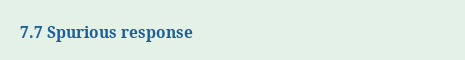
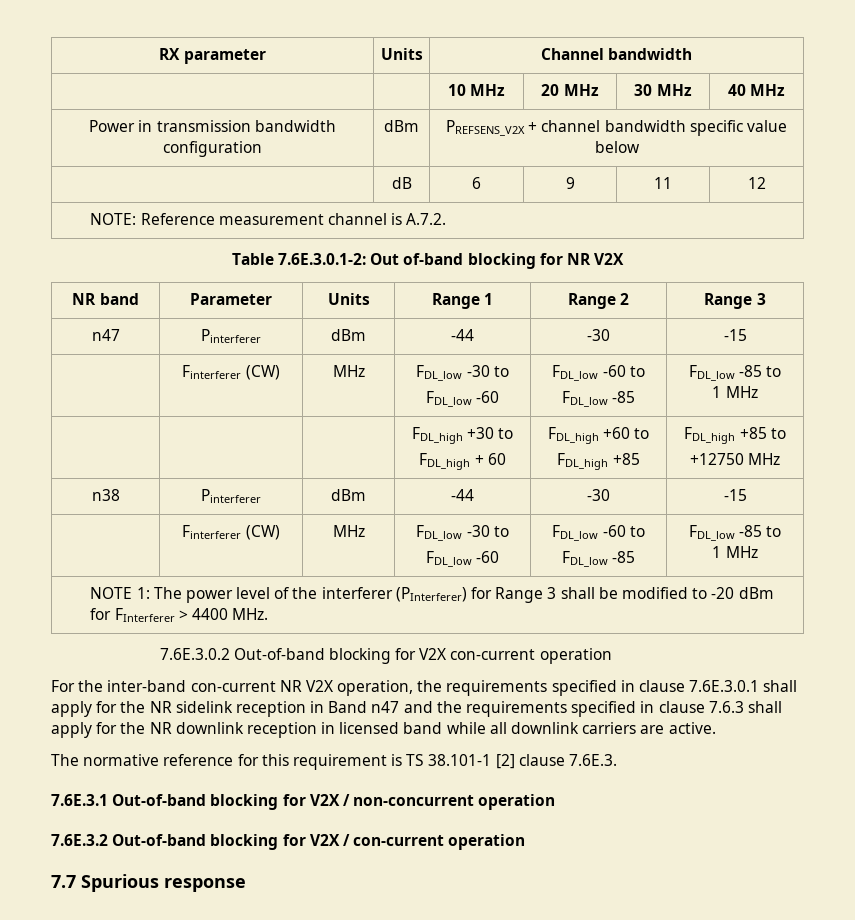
(20, 32) none -> [159,48,266,64] [380,48,423,60] [540,48,693,60] [447,84,506,96] [541,84,599,96] [634,84,692,96] [727,84,786,96] [89,120,336,132] [163,141,262,157] [384,120,419,132] [446,120,787,136] [594,141,640,153] [391,177,412,189] [472,177,481,189] [565,177,575,189] [654,177,672,189] [747,177,766,189] [90,213,447,225] [231,253,625,269] [72,293,139,305] [190,293,272,305] [327,293,370,305] [431,293,494,309] [567,293,630,309] [704,293,766,309] [91,329,120,341] [201,329,261,343] [331,329,366,341] [451,329,474,341] [587,329,610,341] [723,329,747,341] [182,365,280,380] [332,365,365,377] [416,365,509,381] [425,391,500,407] [552,365,645,381] [561,391,636,407] [688,365,782,381] [712,386,758,398] [411,427,514,444] [419,453,506,470] [547,427,650,444] [557,453,640,470] [684,427,786,444] [689,453,781,465] [91,489,120,501] [201,489,261,503] [331,489,366,501] [451,489,474,501] [587,489,610,501] [723,489,747,501] [182,525,280,540] [332,525,365,537] [416,525,509,541] [425,551,500,567] [552,525,645,541] [561,551,636,567] [688,525,782,541] [712,546,758,558] [90,587,774,603] [90,608,269,622] [159,648,612,664] [51,680,798,696] [51,701,782,717] [51,722,716,738] [51,754,618,770] [51,794,556,810] [51,834,526,850] RX parameter | Units | Channel bandwidth // | | 10 MHz | 20 MHz | 30 MHz | 40 MHz // Power in transmission bandwidth configuration | dBm | PREFSENS_V2X + channel bandwidth specific value below // | dB | 6 | 9 | 11 | 12 // NOTE: Reference measurement channel is A.7.2. // Table 7.6E.3.0.1-2: Out of-band blocking for NR V2X // NR band | Parameter | Units | Range 1 | Range 2 | Range 3 // n47 | Pinterferer | dBm | -44 | -30 | -15 // | Finterferer (CW) | MHz | FDL_low -30 to // FDL_low -60 | FDL_low -60 to // FDL_low -85 | FDL_low -85 to // 1 MHz // | | | FDL_high +30 to // FDL_high + 60 | FDL_high +60 to // FDL_high +85 | FDL_high +85 to // +12750 MHz // n38 | Pinterferer | dBm | -44 | -30 | -15 // | Finterferer (CW) | MHz | FDL_low -30 to // FDL_low -60 | FDL_low -60 to // FDL_low -85 | FDL_low -85 to // 1 MHz // NOTE 1: The power level of the interferer (PInterferer) for Range 3 shall be modified to -20 dBm for FInterferer > 4400 MHz. // 7.6E.3.0.2 Out-of-band blocking for V2X con-current operation // For the inter-band con-current NR V2X operation, the requirements specified in clause 7.6E.3.0.1 shall apply for the NR sidelink reception in Band n47 and the requirements specified in clause 7.6.3 shall apply for the NR downlink reception in licensed band while all downlink carriers are active. // The normative reference for this requirement is TS 38.101-1 [2] clause 7.6E.3. // 7.6E.3.1 Out-of-band blocking for V2X / non-concurrent operation // 7.6E.3.2 Out-of-band blocking for V2X / con-current operation //

